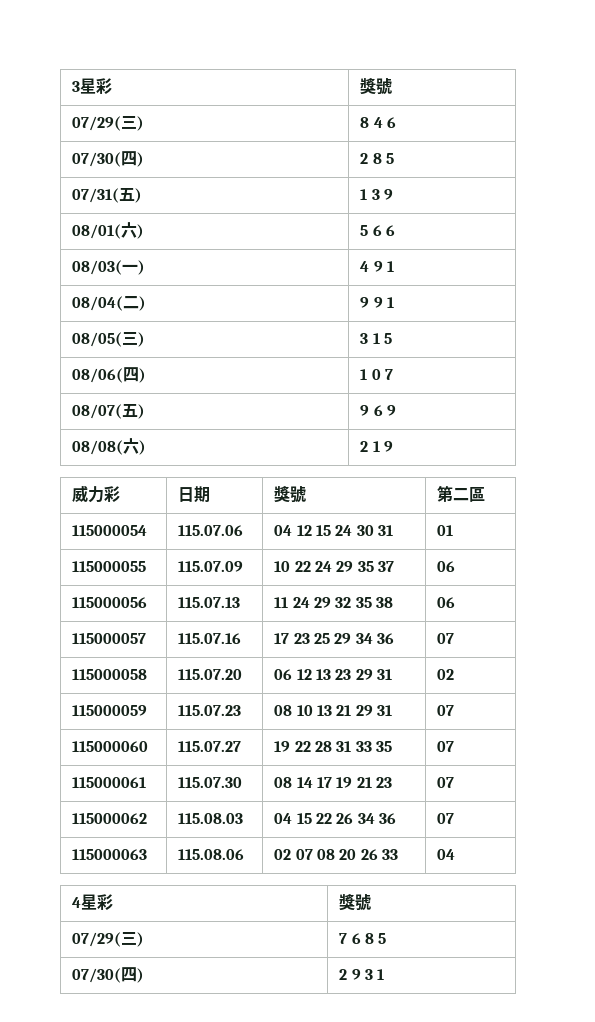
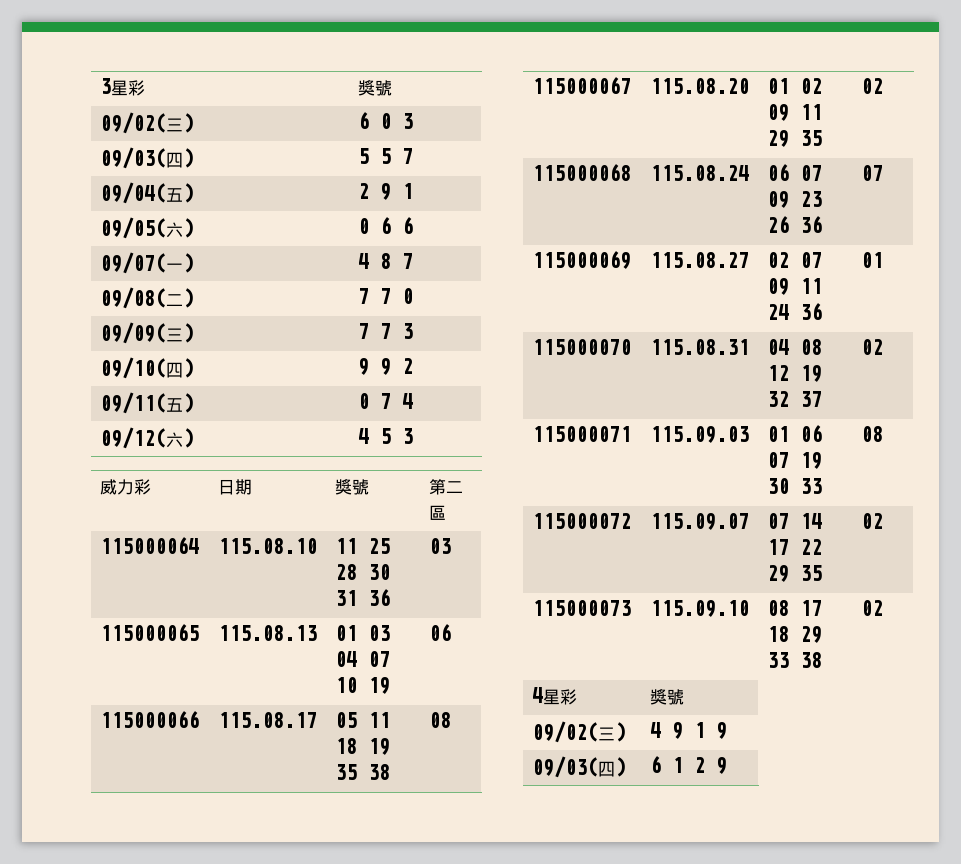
[72,116,145,131] [360,117,397,128] [72,151,145,167] [360,153,395,164] [72,188,143,203] [360,189,394,200] [72,222,145,239] [360,225,369,236] 07/29(三) | 8 4 6 // 07/30(四) | 2 8 5 // 07/31(五) | 1 3 9 // 08/01(六) | 5 -> [99,112,194,134] [357,112,413,129] [99,147,194,169] [357,148,413,164] [99,182,194,204] [357,183,413,200] [99,217,194,239] [357,218,369,234] 09/02(三) | 6 0 3 // 09/03(四) | 5 5 7 // 09/04(五) | 2 9 1 // 09/05(六) | 0
[72,260,123,275] 08/03( -> [99,252,166,274] 09/07(
[373,261,395,272] [72,296,124,311] 9 1 // 08/04( -> [379,253,413,269] [99,287,166,309] 8 7 // 09/08(
[360,297,395,308] [72,332,146,347] [360,333,393,344] [72,367,147,383] [360,369,394,380] [72,404,146,419] [360,405,397,416] [72,438,147,455] [360,441,394,452] 9 9 1 // 08/05(三) | 3 1 5 // 08/06(四) | 1 0 7 // 08/07(五) | 9 6 9 // 08/08(六) | 2 1 9 -> [357,288,413,304] [99,322,194,344] [357,323,413,339] [99,357,194,379] [357,358,413,375] [99,392,194,414] [357,393,413,409] [99,427,194,449] [357,428,413,444] 7 7 0 // 09/09(三) | 7 7 3 // 09/10(四) | 9 9 2 // 09/11(五) | 0 7 4 // 09/12(六) | 4 5 3
[72,525,148,536] [178,525,244,536] [274,525,394,536] [437,525,454,536] [72,561,147,572] [178,561,244,572] [274,561,395,572] [437,561,456,572] [72,597,148,608] [178,597,241,608] [274,597,394,608] [437,597,456,608] [72,633,147,644] [178,633,242,644] [274,633,395,644] [437,633,455,644] [72,669,148,680] [178,669,243,680] [274,669,393,680] [437,669,455,680] [72,705,148,716] [178,705,242,716] [274,705,393,716] [437,705,455,716] [72,741,149,752] [178,741,242,752] [274,741,393,752] [437,741,455,752] [72,777,147,788] [178,777,243,788] [274,777,393,788] [437,777,455,788] [72,813,148,824] [178,813,244,824] [274,813,397,824] [437,813,455,824] [72,849,148,860] [178,849,245,860] [274,849,399,860] [437,849,456,860] 115000054 | 115.07.06 | 04 12 15 24 30 31 | 01 // 115000055 | 115.07.09 | 10 22 24 29 35 37 | 06 // 115000056 | 115.07.13 | 11 24 29 32 35 38 | 06 // 115000057 | 115.07.16 | 17 23 25 29 34 36 | 07 // 115000058 | 115.07.20 | 06 12 13 23 29 31 | 02 // 115000059 | 115.07.23 | 08 10 13 21 29 31 | 07 // 115000060 | 115.07.27 | 19 22 28 31 33 35 | 07 // 115000061 | 115.07.30 | 08 14 17 19 21 23 | 07 // 115000062 | 115.08.03 | 04 15 22 26 34 36 | 07 // 115000063 | 115.08.06 | 02 07 08 20 26 33 | 04 -> [99,537,199,554] [217,538,317,554] [334,538,390,554] [334,564,390,580] [334,589,390,606] [428,538,451,554] [99,624,199,641] [217,625,317,641] [334,625,390,641] [334,651,390,667] [334,677,390,694] [428,624,451,641] [99,711,199,728] [217,712,317,728] [334,712,390,728] [334,738,390,755] [334,764,390,780] [428,712,451,728] [531,77,631,94] [649,78,749,94] [766,78,822,94] [766,104,822,121] [766,130,822,147] [860,78,883,94] [531,164,631,181] [649,165,749,181] [766,164,822,181] [766,191,822,208] [766,216,822,233] [860,165,883,181] [531,251,631,269] [649,252,749,268] [766,252,822,268] [766,278,822,295] [766,303,822,320] [860,252,883,268] [531,339,631,355] [649,339,749,355] [766,339,822,355] [766,365,822,382] [766,391,822,407] [860,339,883,355] [531,426,631,442] [649,426,749,443] [766,425,822,442] [766,452,822,469] [766,478,822,494] [860,426,883,442] [531,513,631,529] [649,513,749,530] [766,513,822,529] [766,539,822,555] [766,565,822,582] [860,513,883,529] [531,600,631,616] [649,600,749,617] [766,600,822,616] [766,626,822,643] [766,652,822,668] [860,600,883,616] 115000064 | 115.08.10 | 11 25 28 30 31 36 | 03 // 115000065 | 115.08.13 | 01 03 04 07 10 19 | 06 // 115000066 | 115.08.17 | 05 11 18 19 35 38 | 08 // 115000067 | 115.08.20 | 01 02 09 11 29 35 | 02 // 115000068 | 115.08.24 | 06 07 09 23 26 36 | 07 // 115000069 | 115.08.27 | 02 07 09 11 24 36 | 01 // 115000070 | 115.08.31 | 04 08 12 19 32 37 | 02 // 115000071 | 115.09.03 | 01 06 07 19 30 33 | 08 // 115000072 | 115.09.07 | 07 14 17 22 29 35 | 02 // 115000073 | 115.09.10 | 08 17 18 29 33 38 | 02
[72,932,145,947] [339,933,387,944] [72,967,145,983] [339,969,385,980] 07/29(三) | 7 6 8 5 // 07/30(四) | 2 9 3 1 -> [531,721,626,743] [649,722,727,739] [531,756,626,778] [649,756,727,774] 09/02(三) | 4 9 1 9 // 09/03(四) | 6 1 2 9

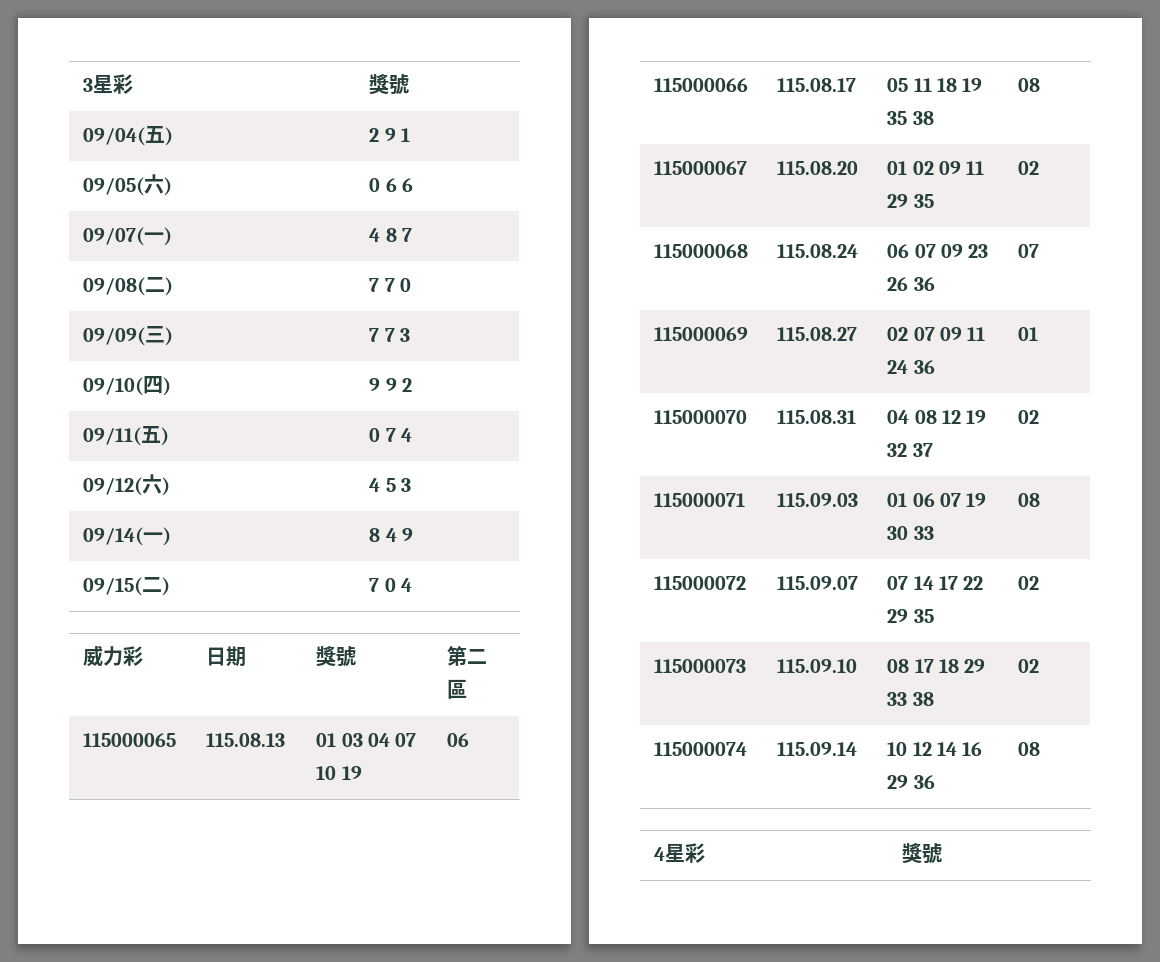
[99,112,194,134] [357,112,413,129] [99,147,194,169] [357,148,413,164] // 09/02(三) | 6 0 3 // 09/03(四) | 5 5 7 -> (410, 84) none
(413, 436) none -> [83,527,172,546] [369,528,413,542] [83,577,171,596] [369,578,412,592] // 09/14(一) | 8 4 9 // 09/15(二) | 7 0 4
[99,537,199,554] [217,538,317,554] [334,538,390,554] [334,564,390,580] [334,589,390,606] [428,538,451,554] // 115000064 | 115.08.10 | 11 25 28 30 31 36 | 03 -> (468, 689) none
[531,687,577,705] [649,689,684,705] [531,721,626,743] [649,722,727,739] [531,756,626,778] [649,756,727,774] 4星彩 | 獎號 // 09/02(三) | 4 9 1 9 // 09/03(四) | 6 1 2 9 -> [654,742,748,756] [777,742,858,756] [887,742,983,756] [887,775,935,789] [1018,742,1041,756] [654,843,706,863] [902,843,943,864] 115000074 | 115.09.14 | 10 12 14 16 29 36 | 08 // 4星彩 | 獎號

